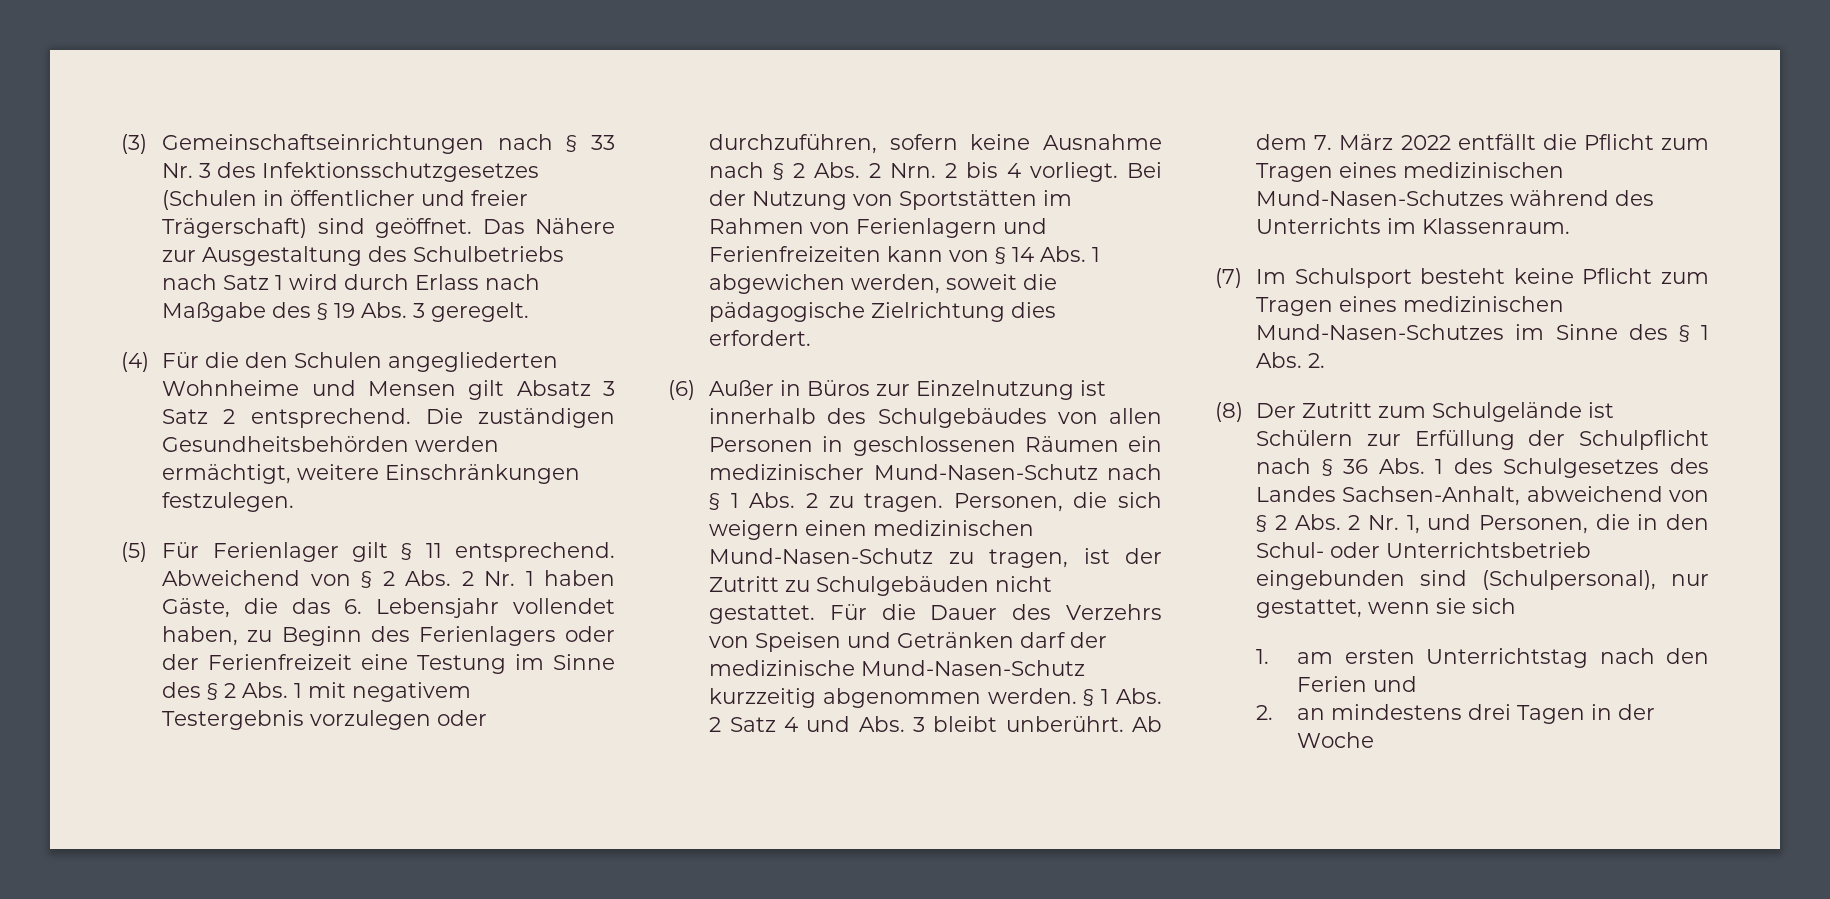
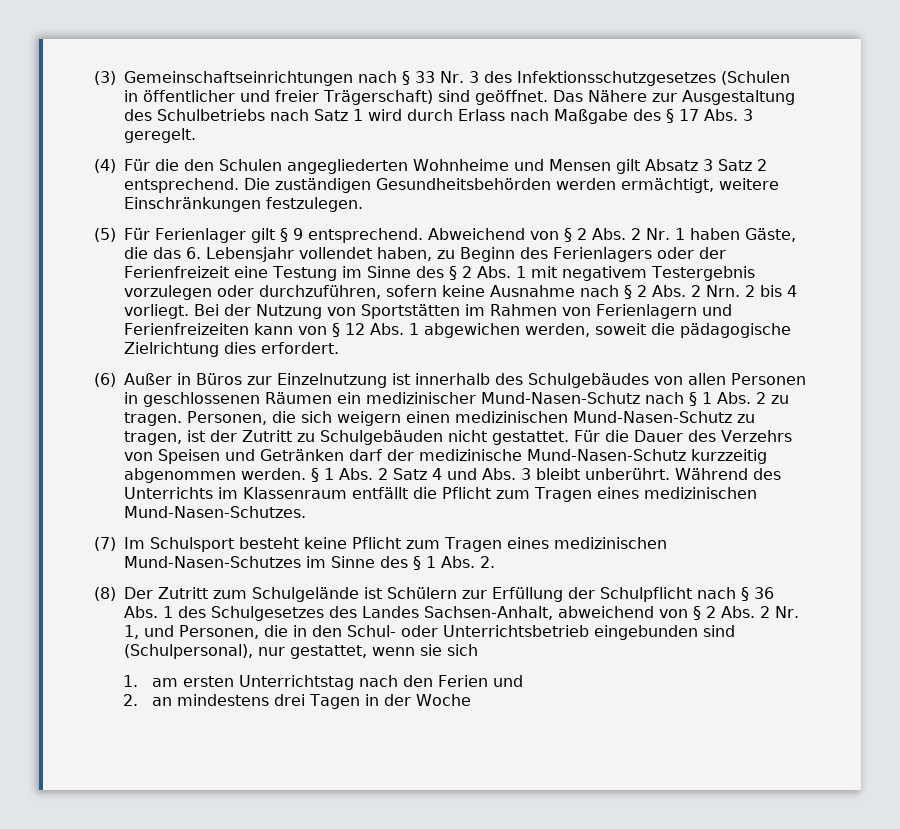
[334,303,356,318] 19 -> [679,109,699,121] 17
[425,543,442,558] 11 -> [292,228,303,240] 9
[1012,247,1035,262] 14 -> [344,323,365,335] 12
[1132,716,1162,732] [1256,134,1451,150] Ab dem 7. März 2022 -> [675,468,781,480] [124,487,347,499] Während des Unterrichts im Klassenraum
[1256,190,1655,206] [1256,218,1571,234] Mund-Nasen-Schutzes während des Unterrichts im Klassenraum. -> [124,506,306,518] Mund-Nasen-Schutzes.

